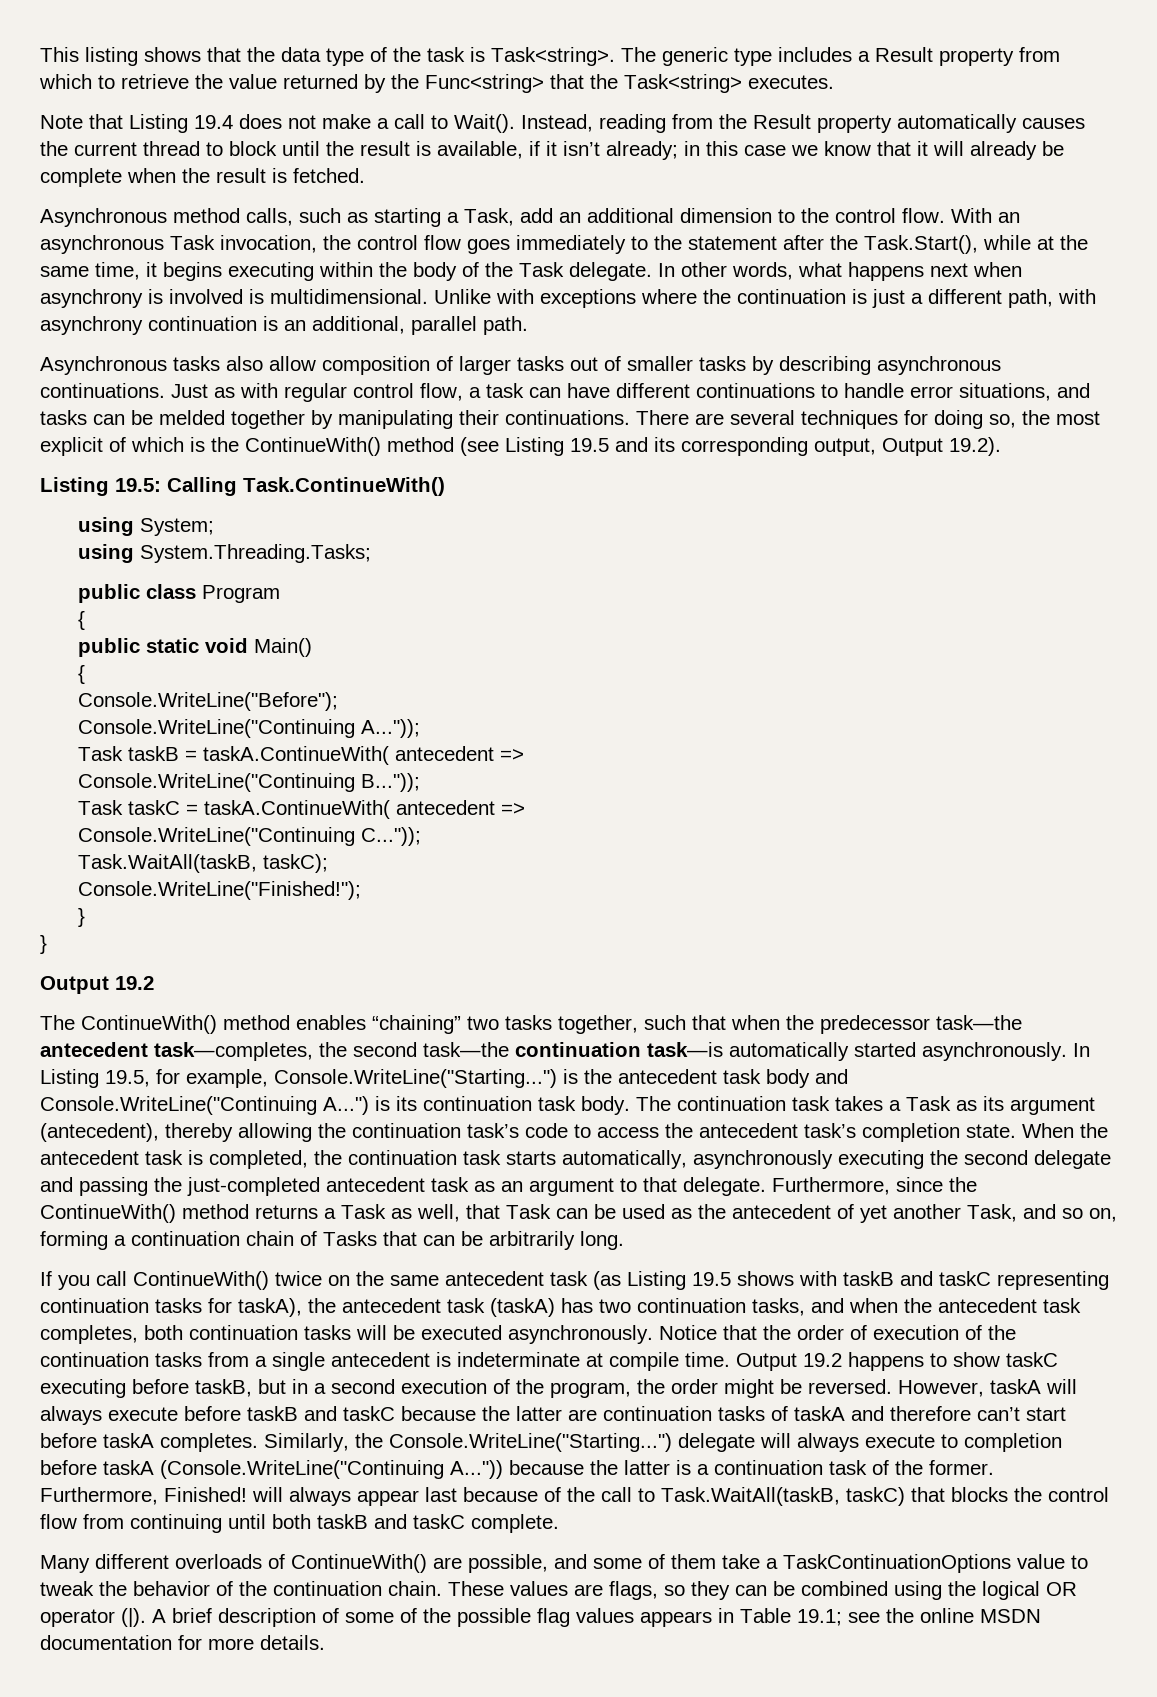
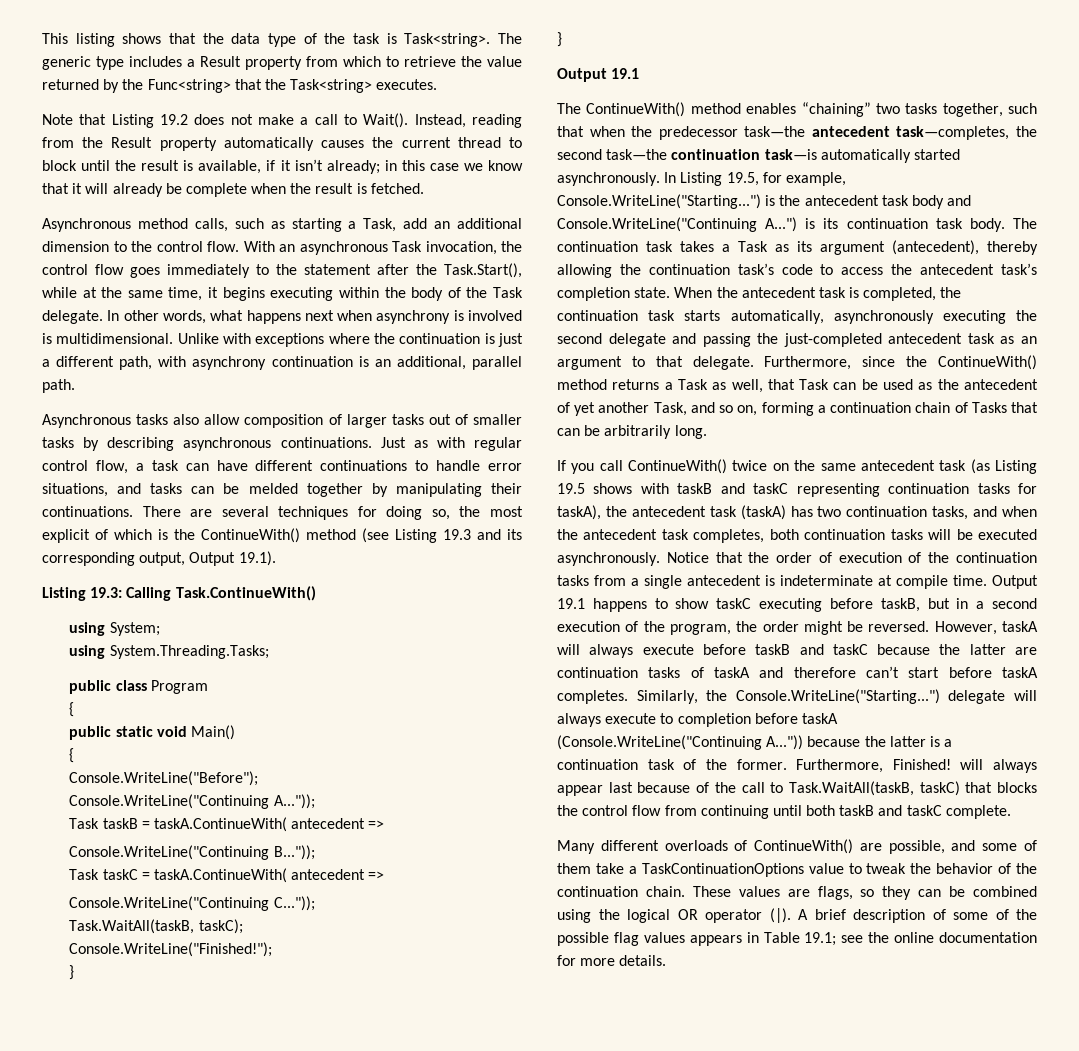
[194,115,233,129] 19.4 -> [160,114,188,125] 19.2
[570,438,609,452] 19.5 -> [443,529,471,540] 19.3
[949,437,1001,456] [40,477,161,496] 19.2). // Listing 19.5: -> [238,551,276,566] [42,587,123,601] 19.1). // Listing 19.3:
[115,976,154,990] 19.2 -> [611,68,640,79] 19.1
[803,1353,842,1367] 19.2 -> [557,598,585,609] 19.1
[980,1609,1041,1623] MSDN -> (935, 937) none

